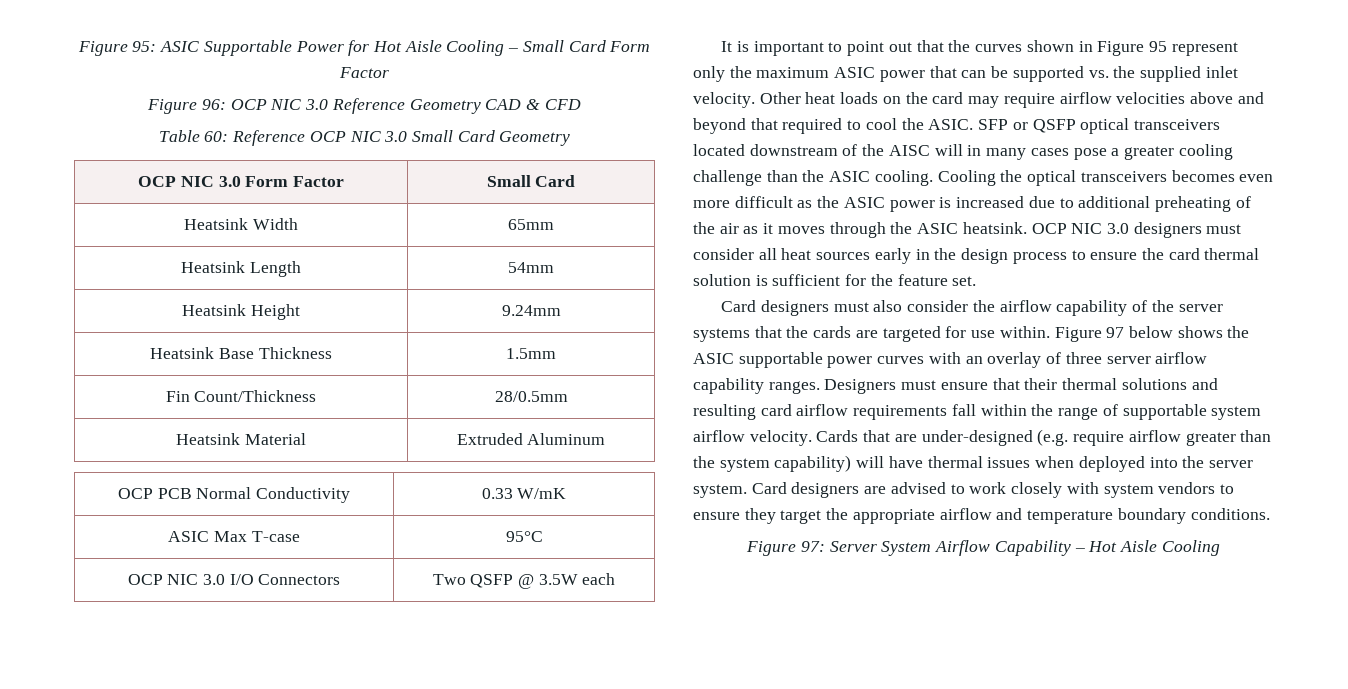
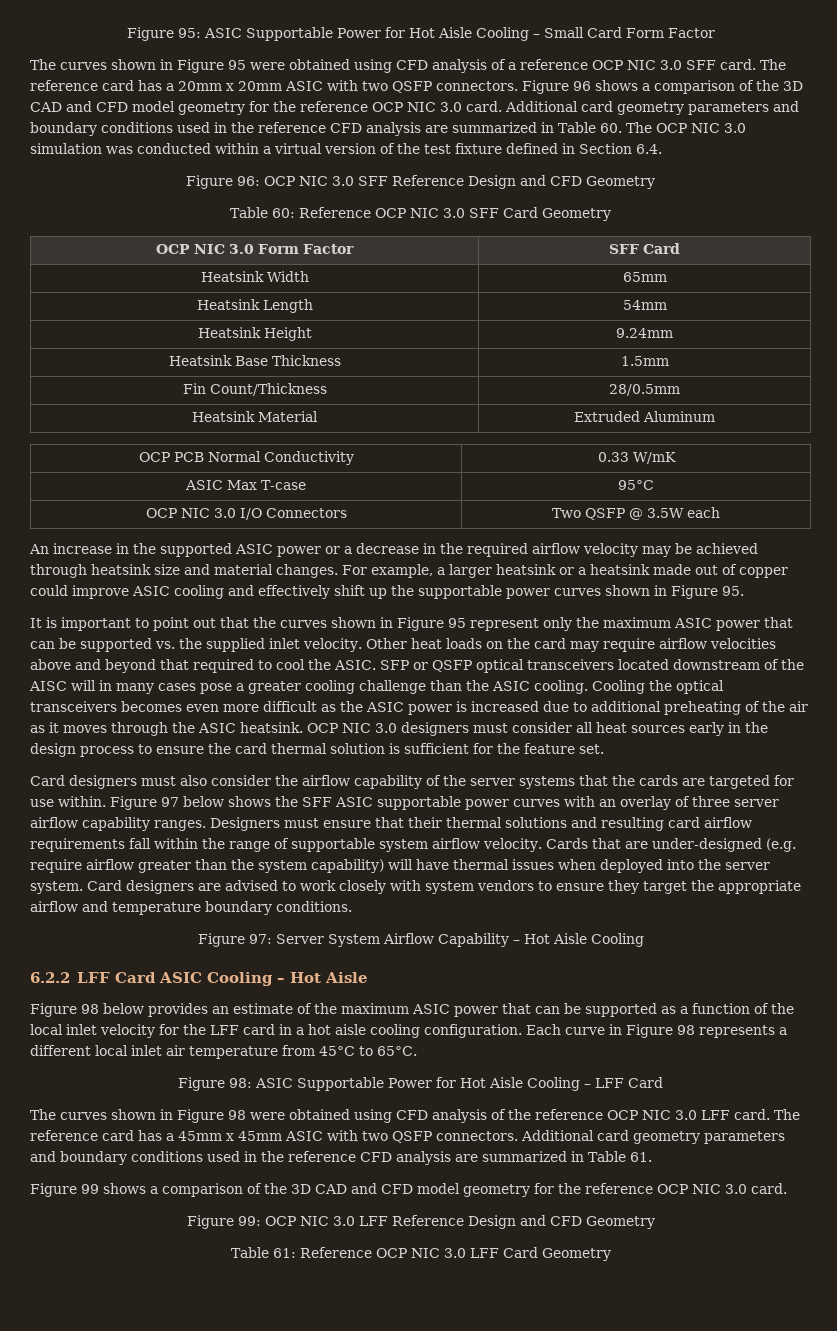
(389, 72) none -> [30,59,786,73] [30,80,803,94] [30,101,799,115] [30,122,746,136] [30,143,662,154] // The curves shown in Figure 95 were obtained using CFD analysis of a reference OCP NIC 3.0 SFF card. The reference card has a 20mm x 20mm ASIC with two QSFP connectors. Figure 96 shows a comparison of the 3D CAD and CFD model geometry for the reference OCP NIC 3.0 card. Additional card geometry parameters and boundary conditions used in the reference CFD analysis are summarized in Table 60. The OCP NIC 3.0 simulation was conducted within a virtual version of the test fixture defined in Section 6.4.
[331,98,581,114] Reference Geometry CAD & CFD -> [358,175,655,189] SFF Reference Design and CFD Geometry
[411,130,453,142] Small -> [468,208,499,218] SFF
[486,175,531,187] Small -> [608,244,639,254] SFF
(616, 579) none -> [29,543,758,557] [30,564,788,578] [30,585,744,599] // An increase in the supported ASIC power or a decrease in the required airflow velocity may be achieved through heatsink size and material changes. For example, a larger heatsink or a heatsink made out of copper could improve ASIC cooling and effectively shift up the supportable power curves shown in Figure 95.
(1250, 332) none -> [302,797,332,807] SFF
(1220, 548) none -> [30,972,368,986] [30,1003,794,1017] [30,1024,787,1038] [30,1045,417,1059] [178,1077,663,1091] [30,1109,800,1123] [30,1130,785,1144] [30,1151,652,1165] [30,1183,787,1197] [186,1215,655,1229] [230,1247,611,1261] // 6.2.2 LFF Card ASIC Cooling – Hot Aisle // Figure 98 below provides an estimate of the maximum ASIC power that can be supported as a function of the local inlet velocity for the LFF card in a hot aisle cooling configuration. Each curve in Figure 98 represents a different local inlet air temperature from 45°C to 65°C. // Figure 98: ASIC Supportable Power for Hot Aisle Cooling – LFF Card // The curves shown in Figure 98 were obtained using CFD analysis of the reference OCP NIC 3.0 LFF card. The reference card has a 45mm x 45mm ASIC with two QSFP connectors. Additional card geometry parameters and boundary conditions used in the reference CFD analysis are summarized in Table 61. // Figure 99 shows a comparison of the 3D CAD and CFD model geometry for the reference OCP NIC 3.0 card. // Figure 99: OCP NIC 3.0 LFF Reference Design and CFD Geometry // Table 61: Reference OCP NIC 3.0 LFF Card Geometry

